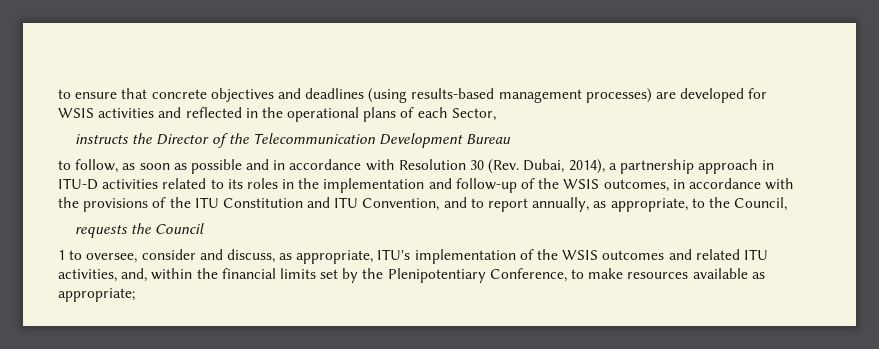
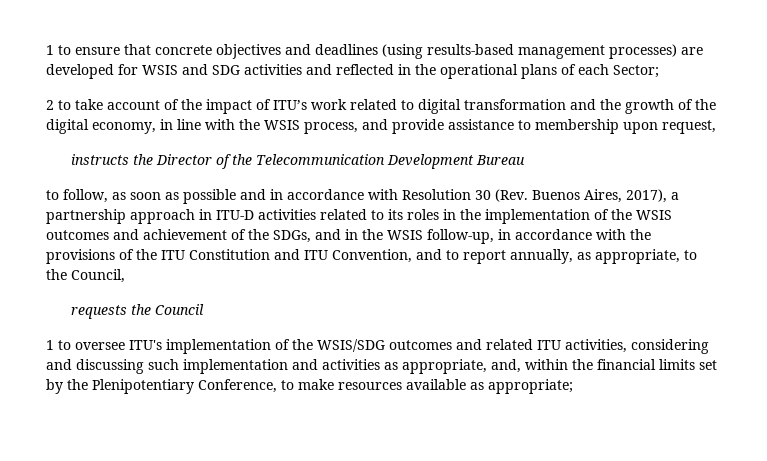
(58, 94) none -> [46,45,54,55] 1
(94, 113) none -> [182,64,240,75] and SDG
[451,108,496,121] Sector, -> [613,65,659,78] [46,99,716,114] [46,119,716,134] Sector; // 2 to take account of the impact of ITU’s work related to digital transformation and the growth of the digital economy, in line with the WSIS process, and provide assistance to membership upon request,
[523,159,605,174] Dubai, 2014), -> [532,189,667,203] Buenos Aires, 2017),
[428,178,669,193] and follow-up of the WSIS outcomes, -> [594,209,672,220] [46,229,494,244] of the WSIS outcomes and achievement of the SDGs, and in the WSIS follow-up,
[86,249,374,264] oversee, consider and discuss, as appropriate, -> [75,342,125,350] oversee
[562,250,599,260] WSIS -> [317,339,385,352] WSIS/SDG
(117, 275) none -> [631,339,709,354] [46,359,487,374] considering and discussing such implementation and activities as appropriate,

